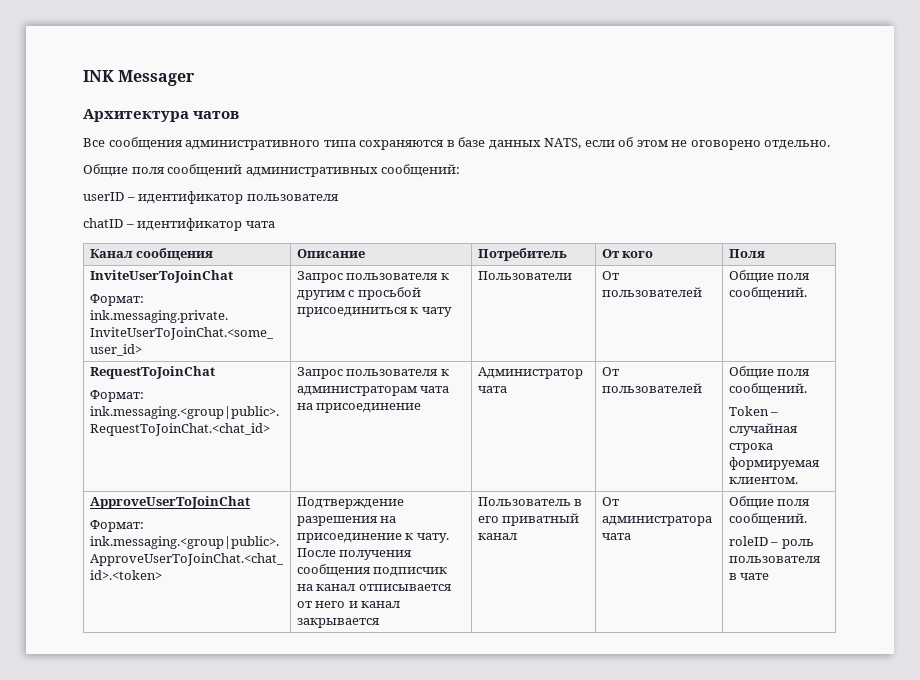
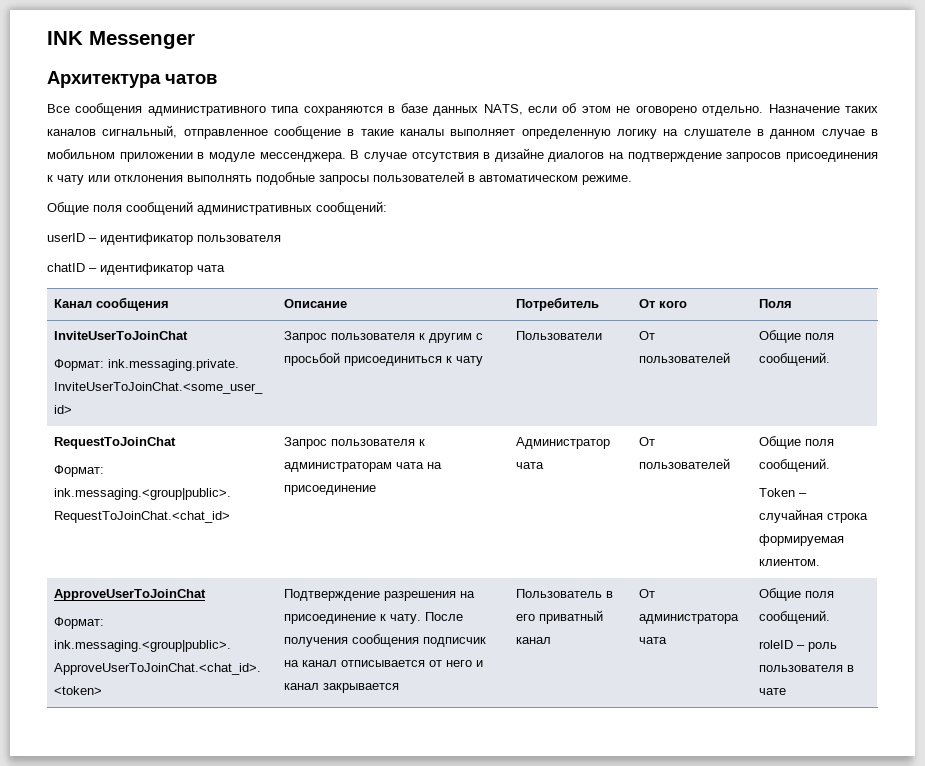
[118,70,196,86] Messager -> [89,31,195,49] Messenger
(831, 145) none -> [768,104,878,113] [47,125,879,139] [47,148,878,162] [47,171,632,185] Назначение таких каналов сигнальный, отправленное сообщение в такие каналы выполняет определенную логику на слушателе в данном случае в мобильном приложении в модуле мессенджера. В случае отсутствия в дизайне диалогов на подтверждение запросов присоединения к чату или отклонения выполнять подобные запросы пользователей в автоматическом режиме.

